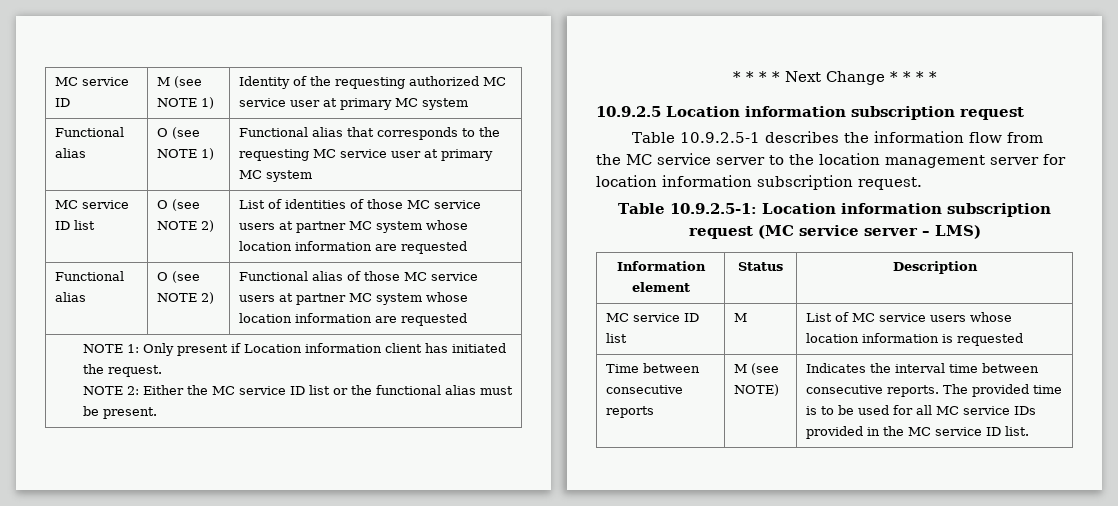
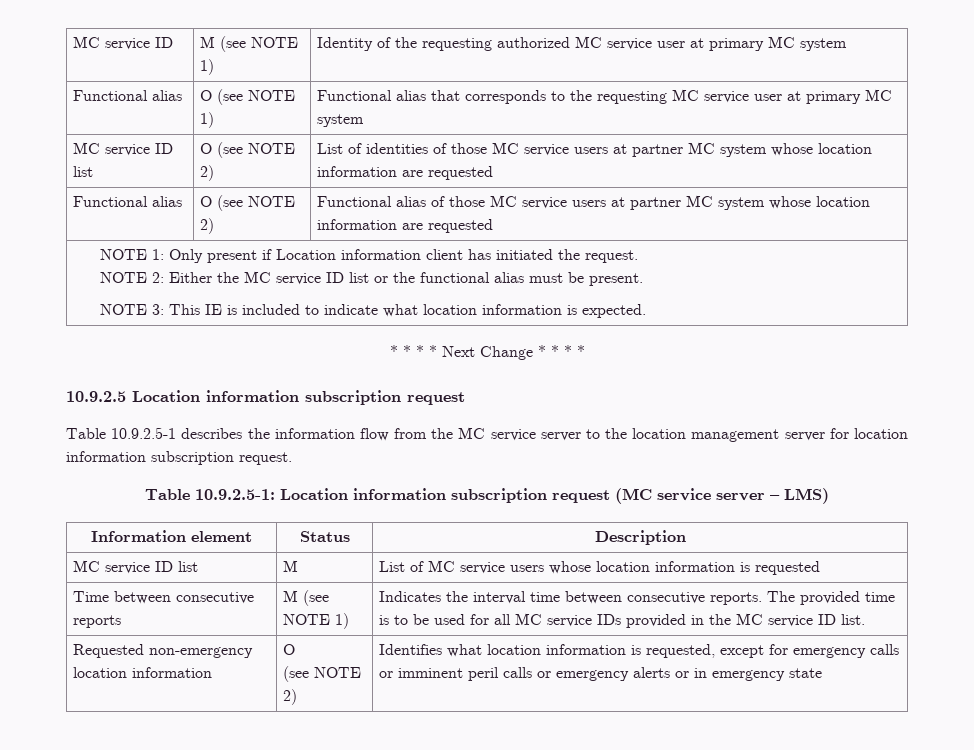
(158, 413) none -> [99,304,646,318] // NOTE 3: This IE is included to indicate what location information is expected.
[733,384,779,396] NOTE) -> [283,613,350,629] NOTE 1)
(1029, 431) none -> [73,644,254,658] [73,667,213,678] [283,644,296,655] [283,666,362,682] [283,689,298,705] [379,644,900,658] [379,667,823,681] // Requested non-emergency location information | O // (see NOTE 2) | Identifies what location information is requested, except for emergency calls or imminent peril calls or emergency alerts or in emergency state

